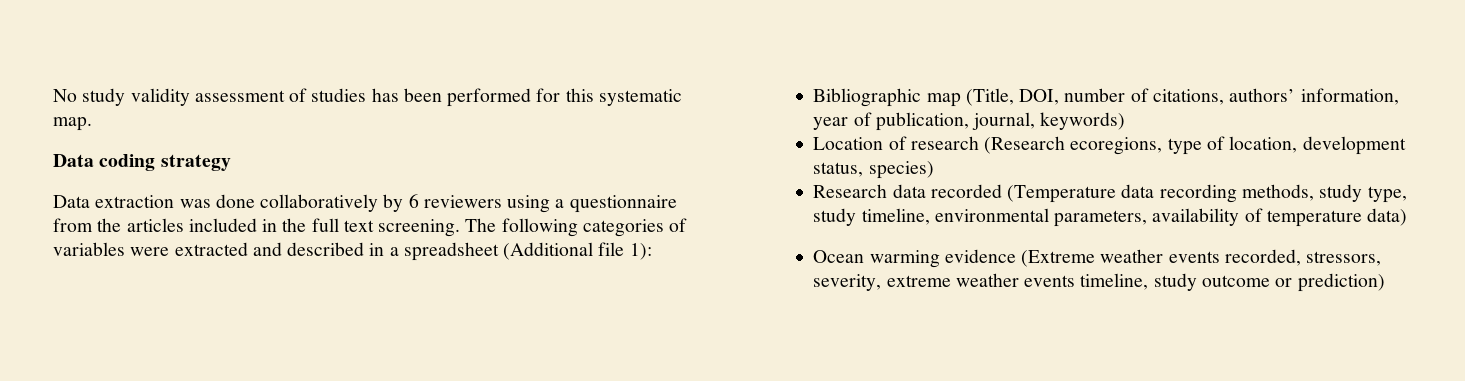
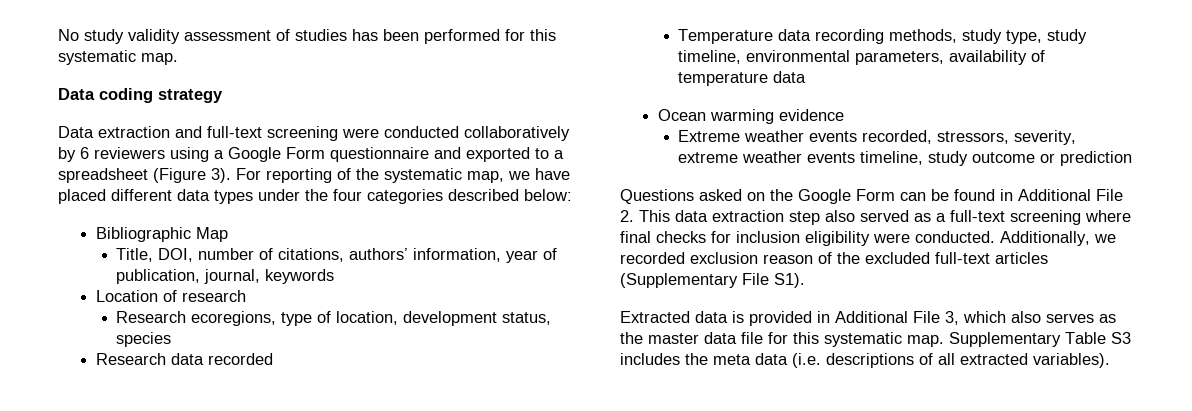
[179,194,255,208] was done -> [175,126,459,141] and full-text screening were conducted
[569,195,677,213] [53,218,688,237] [53,242,652,261] questionnaire from the articles included in the full text screening. The following categories of variables were extracted and described in a spreadsheet (Additional file 1): -> [228,147,564,162] [58,168,570,183] [58,189,572,204] Google Form questionnaire and exported to a spreadsheet (Figure 3). For reporting of the systematic map, we have placed different data types under the four categories described below:
[926,88,1014,107] map (Title, -> [196,227,229,242] [116,248,154,262] Map // Title,
[1040,112,1126,130] keywords) -> [265,269,335,284] keywords
[984,136,1066,154] (Research -> [116,311,187,323] // Research
[868,161,934,179] species) -> [116,332,172,347] species
[1007,185,1117,203] (Temperature -> [678,29,774,44] // Temperature
[1367,208,1408,226] data) -> [773,71,807,83] data
[1021,250,1096,267] (Extreme -> [678,130,741,142] // Extreme
[1297,273,1385,292] prediction) -> [1060,151,1133,166] [620,189,1123,204] [620,210,1131,225] [620,231,1116,246] [620,252,1048,264] [620,273,805,288] [620,311,1116,326] [620,332,1131,347] [620,353,1110,368] prediction // Questions asked on the Google Form can be found in Additional File 2. This data extraction step also served as a full-text screening where final checks for inclusion eligibility were conducted. Additionally, we recorded exclusion reason of the excluded full-text articles (Supplementary File S1). // Extracted data is provided in Additional File 3, which also serves as the master data file for this systematic map. Supplementary Table S3 includes the meta data (i.e. descriptions of all extracted variables).

